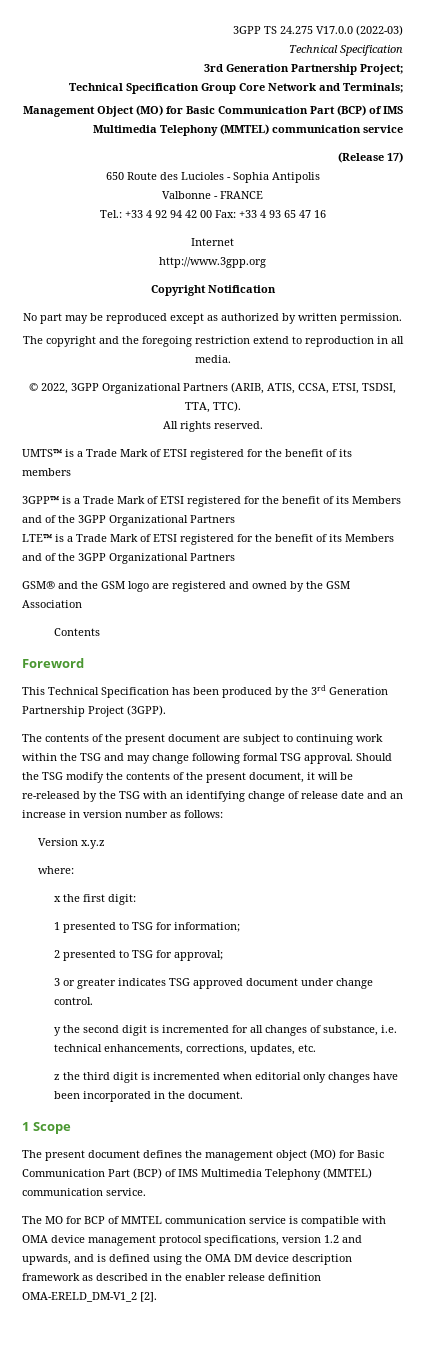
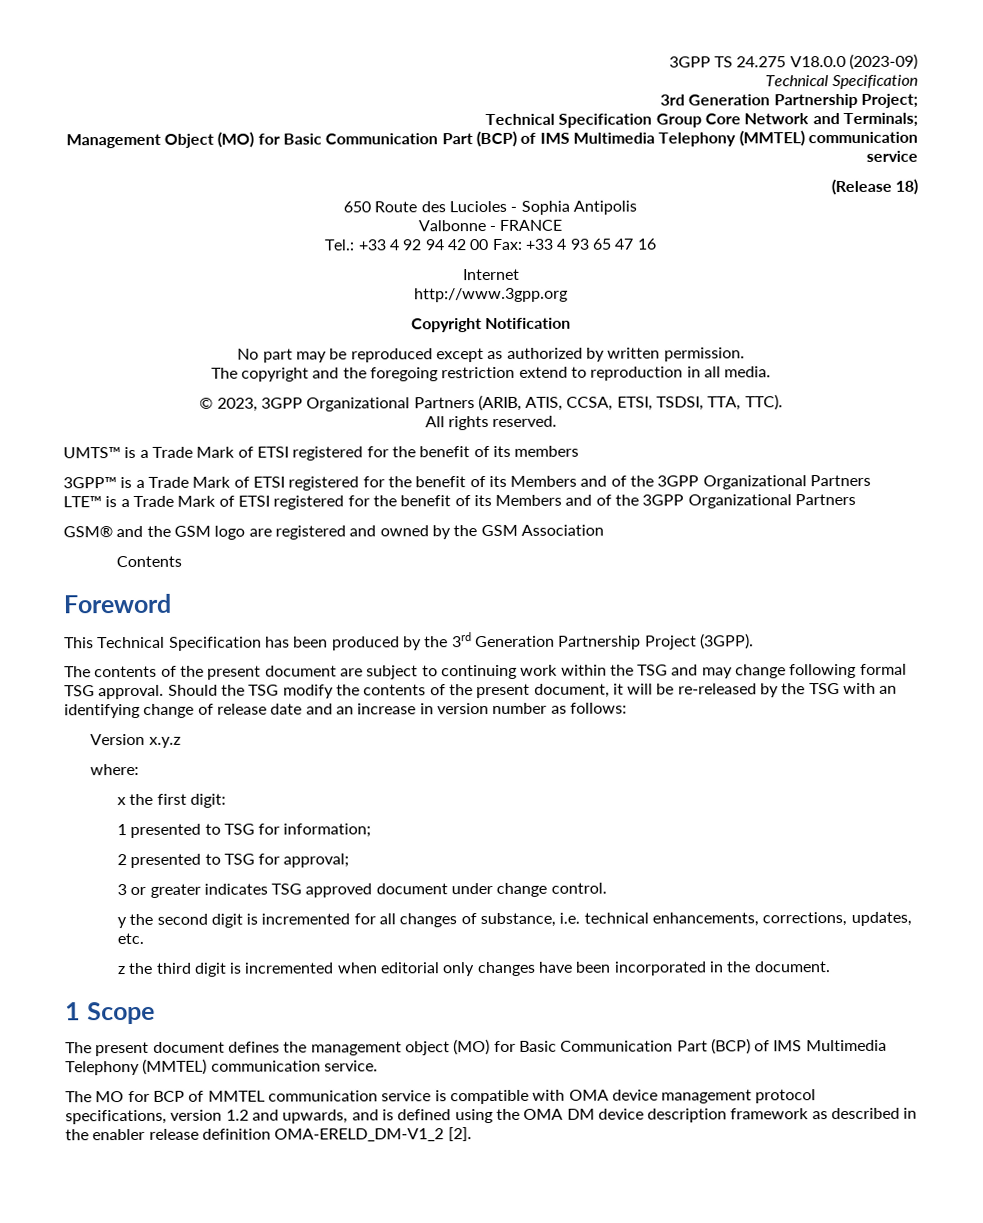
[316,25,403,36] V17.0.0 (2022-03) -> [789,53,919,70] V18.0.0 (2023-09)
[387,152,403,163] 17) -> [895,178,919,195] 18)
[41,383,68,394] 2022, -> [216,397,258,412] 2023,

